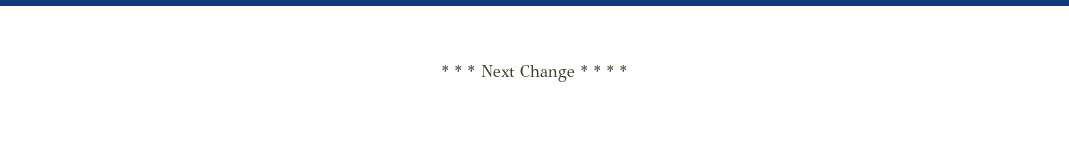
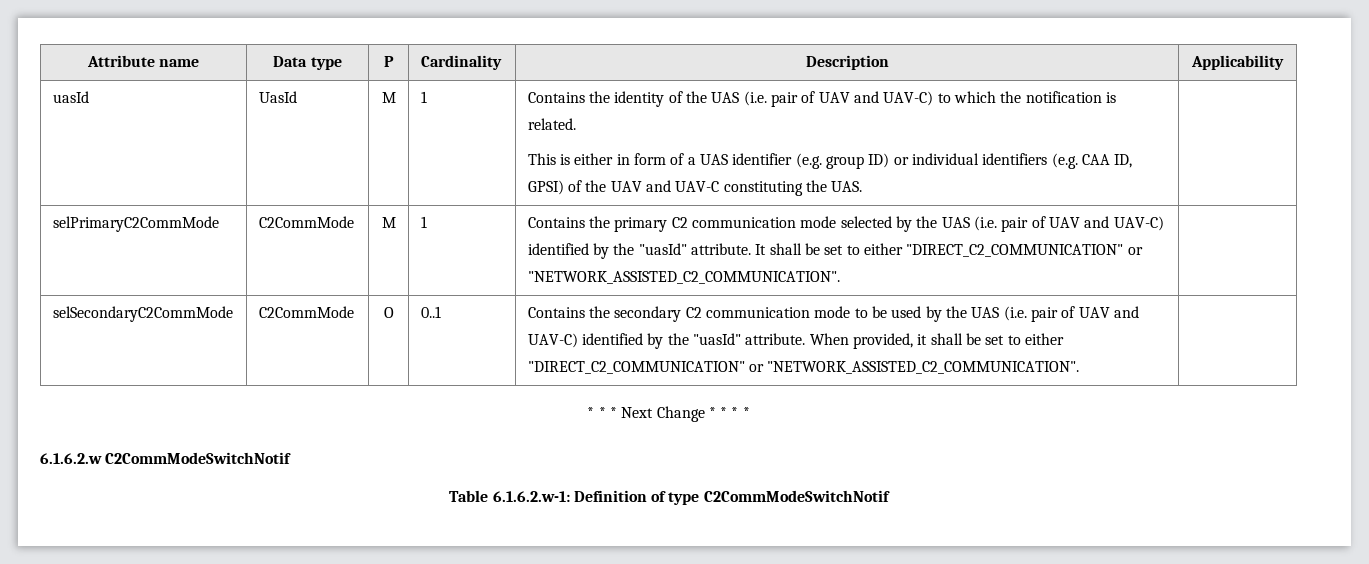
(442, 71) none -> [86,55,200,67] [273,56,342,70] [384,56,394,67] [420,55,502,70] [805,55,889,70] [1191,55,1284,70] [52,91,89,103] [258,91,297,103] [381,92,396,103] [420,91,427,103] [527,91,1116,107] [527,118,576,130] [527,153,1133,169] [527,180,863,196] [52,216,219,232] [258,216,354,228] [381,217,396,228] [420,216,427,228] [527,216,1164,232] [527,243,1143,259] [527,271,840,284] [52,306,233,322] [258,306,354,318] [383,307,394,318] [420,306,441,318] [527,306,1139,322] [527,333,1064,349] [527,361,1080,374] Attribute name | Data type | P | Cardinality | Description | Applicability // uasId | UasId | M | 1 | Contains the identity of the UAS (i.e. pair of UAV and UAV-C) to which the notification is related. // This is either in form of a UAS identifier (e.g. group ID) or individual identifiers (e.g. CAA ID, GPSI) of the UAV and UAV-C constituting the UAS. | // selPrimaryC2CommMode | C2CommMode | M | 1 | Contains the primary C2 communication mode selected by the UAS (i.e. pair of UAV and UAV-C) identified by the "uasId" attribute. It shall be set to either "DIRECT_C2_COMMUNICATION" or "NETWORK_ASSISTED_C2_COMMUNICATION". | // selSecondaryC2CommMode | C2CommMode | O | 0..1 | Contains the secondary C2 communication mode to be used by the UAS (i.e. pair of UAV and UAV-C) identified by the "uasId" attribute. When provided, it shall be set to either "DIRECT_C2_COMMUNICATION" or "NETWORK_ASSISTED_C2_COMMUNICATION". | //
(627, 71) none -> [40,452,292,464] [449,490,890,505] // 6.1.6.2.w C2CommModeSwitchNotif // Table 6.1.6.2.w-1: Definition of type C2CommModeSwitchNotif

